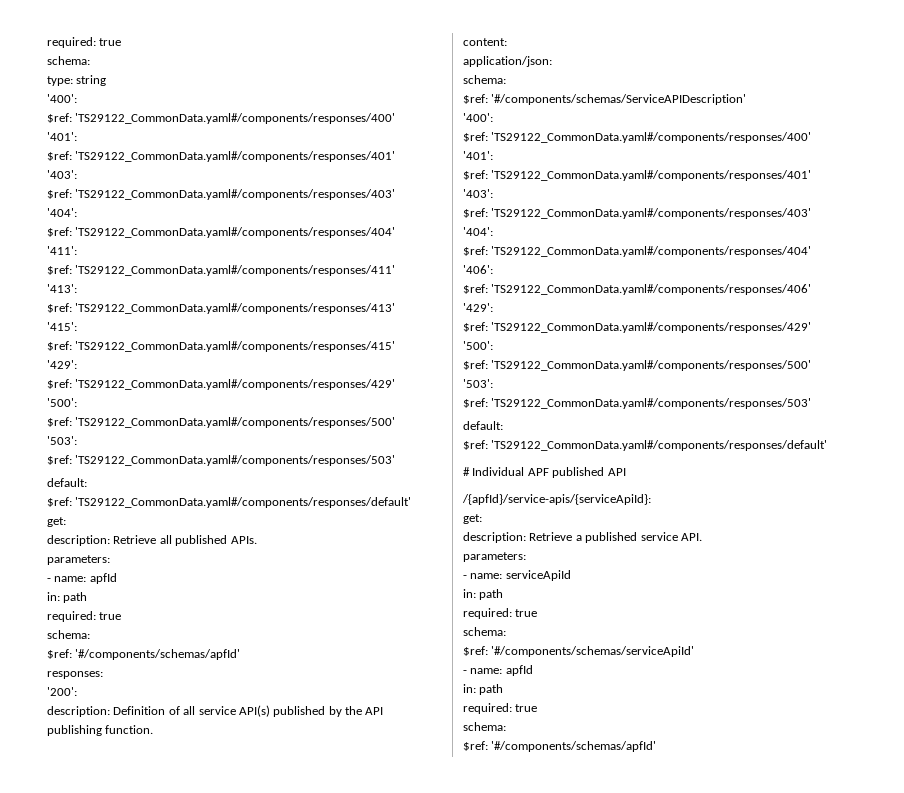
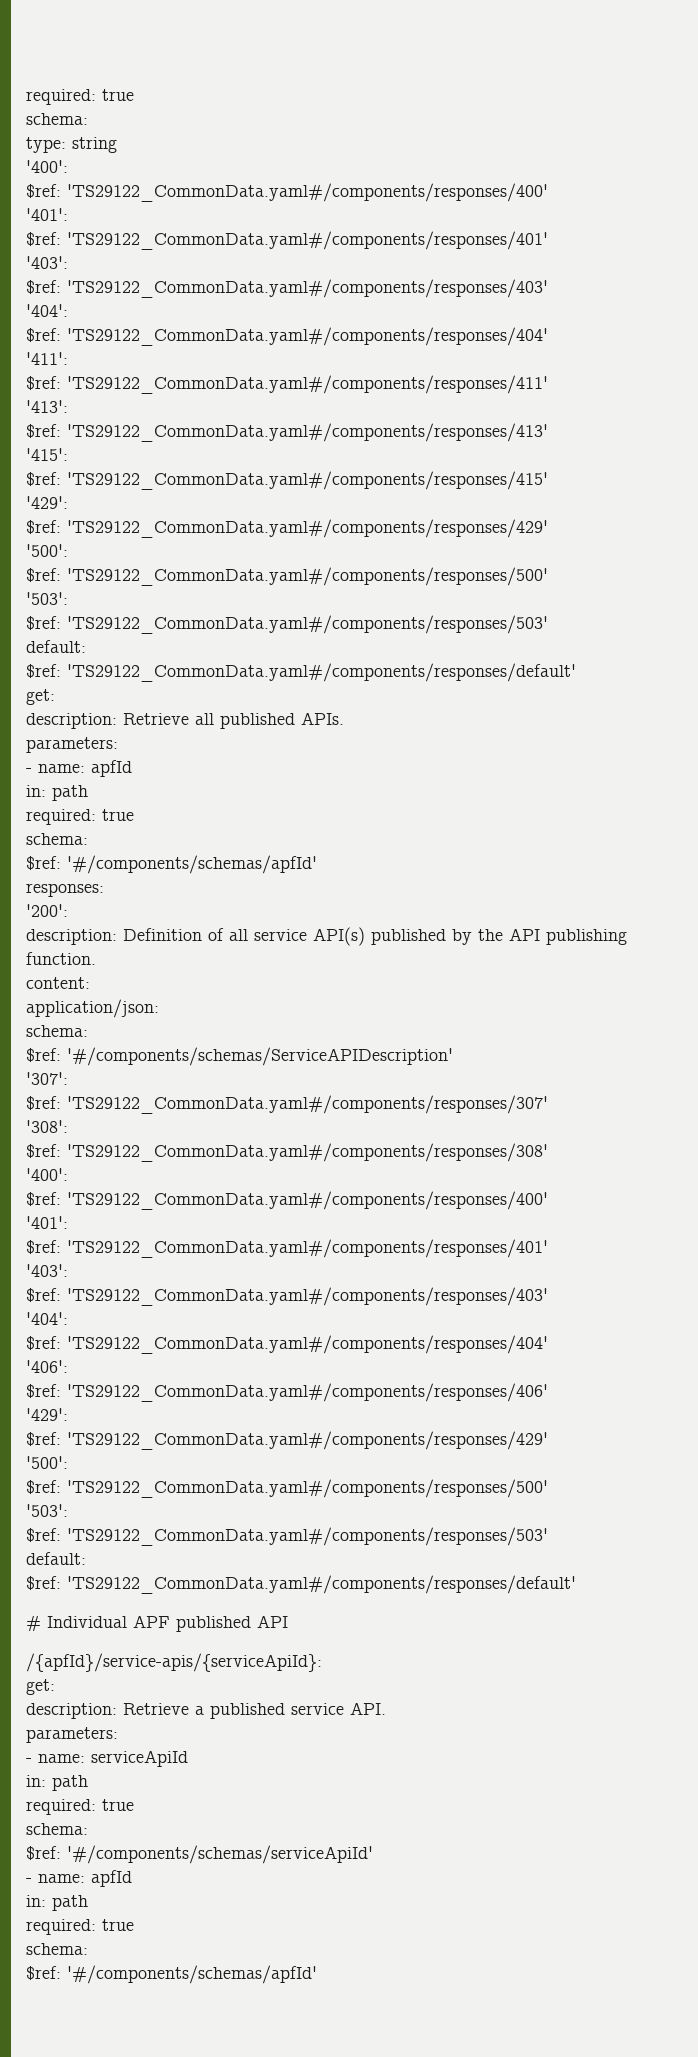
(747, 99) none -> [26,1072,68,1085] [26,1095,548,1114] [26,1120,68,1133] [26,1143,548,1162] // '307': // $ref: 'TS29122_CommonData.yaml#/components/responses/307' // '308': // $ref: 'TS29122_CommonData.yaml#/components/responses/308'

